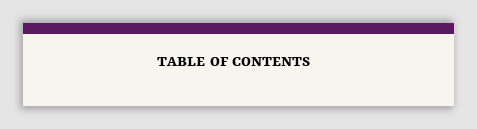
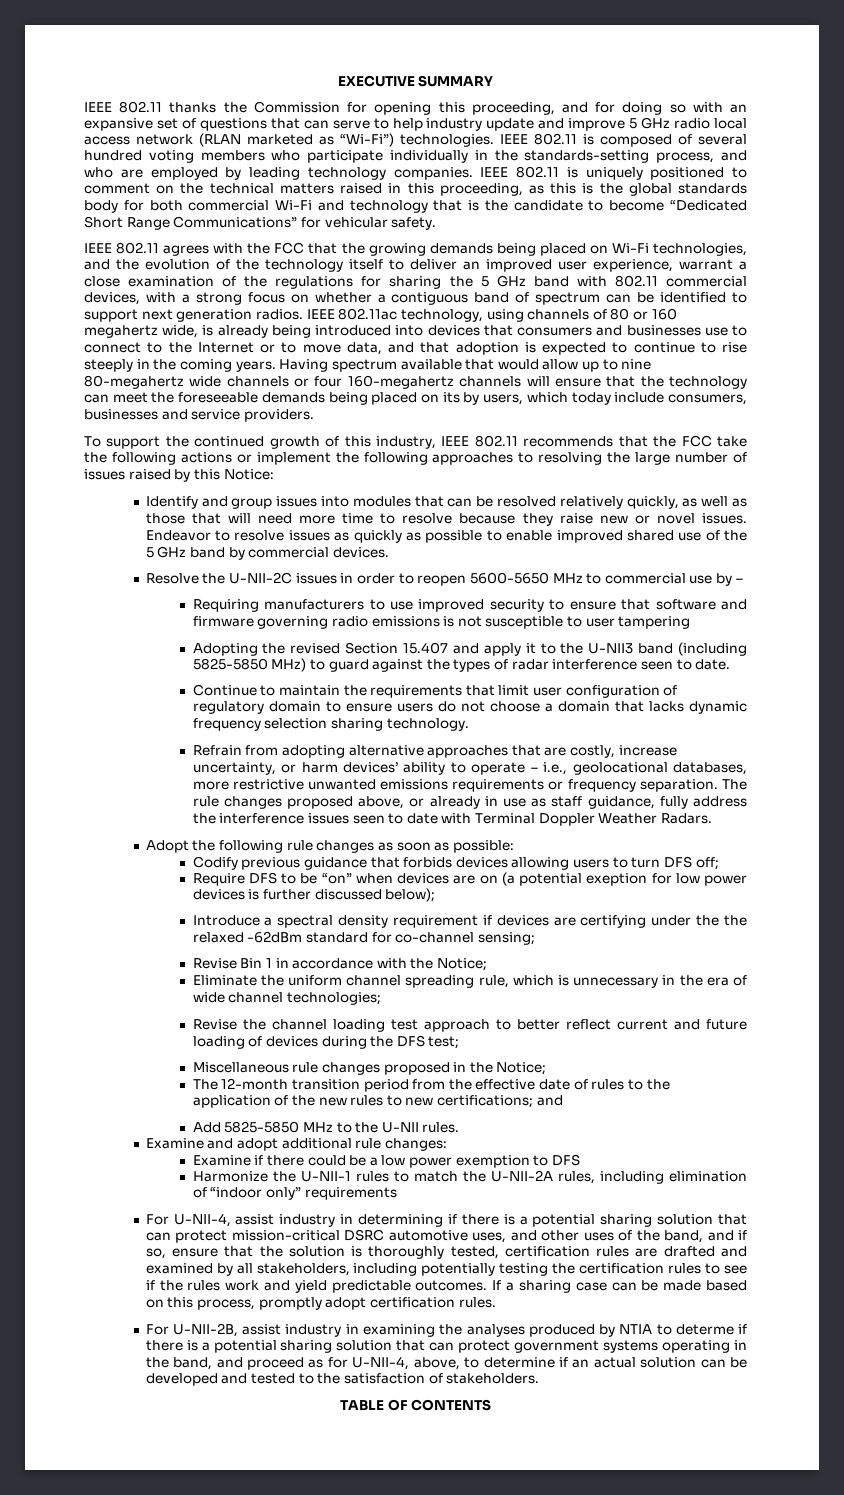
(157, 61) none -> [337,75,494,87] [84,101,747,115] [84,117,747,131] [84,133,747,147] [84,150,747,163] [84,166,747,180] [84,183,747,196] [84,200,747,213] [84,216,437,230] [84,242,747,256] [84,259,747,272] [84,275,748,289] [84,292,748,305] [84,308,677,322] [84,325,748,338] [84,342,747,355] [84,359,652,372] [84,375,748,389] [84,392,747,405] [84,409,314,422] [84,435,748,449] [84,452,747,465] [84,469,274,482] [145,496,747,509] [145,513,748,526] [145,530,747,543] [145,546,389,560] [145,572,743,586] [192,599,748,612] [192,616,691,629] [192,642,747,656] [192,658,731,672] [192,684,678,698] [192,701,748,714] [192,718,469,731] [192,745,677,758] [192,762,747,775] [192,779,747,792] [192,796,747,809] [192,813,713,826] [145,840,514,853] [192,856,719,870] [192,872,747,886] [192,888,436,902] [192,915,747,928] [192,931,535,945] [192,958,488,971] [192,975,748,988] [192,992,381,1005] [192,1019,747,1032] [192,1035,460,1049] [192,1062,547,1075] [192,1078,670,1092] [192,1095,563,1108] [192,1121,460,1133] [145,1138,447,1151] [192,1154,581,1168] [192,1170,747,1184] [192,1187,397,1200] [145,1213,747,1227] [145,1229,747,1243] [145,1246,747,1259] [145,1263,747,1276] [145,1280,748,1293] [145,1297,496,1310] [145,1323,747,1337] [145,1340,747,1353] [145,1356,747,1370] [145,1373,540,1386] EXECUTIVE SUMMARY // IEEE 802.11 thanks the Commission for opening this proceeding, and for doing so with an expansive set of questions that can serve to help industry update and improve 5 GHz radio local access network (RLAN marketed as “Wi-Fi”) technologies. IEEE 802.11 is composed of several hundred voting members who participate individually in the standards-setting process, and who are employed by leading technology companies. IEEE 802.11 is uniquely positioned to comment on the technical matters raised in this proceeding, as this is the global standards body for both commercial Wi-Fi and technology that is the candidate to become “Dedicated Short Range Communications” for vehicular safety. // IEEE 802.11 agrees with the FCC that the growing demands being placed on Wi-Fi technologies, and the evolution of the technology itself to deliver an improved user experience, warrant a close examination of the regulations for sharing the 5 GHz band with 802.11 commercial devices, with a strong focus on whether a contiguous band of spectrum can be identified to support next generation radios. IEEE 802.11ac technology, using channels of 80 or 160 megahertz wide, is already being introduced into devices that consumers and businesses use to connect to the Internet or to move data, and that adoption is expected to continue to rise steeply in the coming years. Having spectrum available that would allow up to nine 80-megahertz wide channels or four 160-megahertz channels will ensure that the technology can meet the foreseeable demands being placed on its by users, which today include consumers, businesses and service providers. // To support the continued growth of this industry, IEEE 802.11 recommends that the FCC take the following actions or implement the following approaches to resolving the large number of issues raised by this Notice: // Identify and group issues into modules that can be resolved relatively quickly, as well as those that will need more time to resolve because they raise new or novel issues. Endeavor to resolve issues as quickly as possible to enable improved shared use of the 5 GHz band by commercial devices. // Resolve the U-NII-2C issues in order to reopen 5600-5650 MHz to commercial use by – // Requiring manufacturers to use improved security to ensure that software and firmware governing radio emissions is not susceptible to user tampering // Adopting the revised Section 15.407 and apply it to the U-NII3 band (including 5825-5850 MHz) to guard against the types of radar interference seen to date. // Continue to maintain the requirements that limit user configuration of regulatory domain to ensure users do not choose a domain that lacks dynamic frequency selection sharing technology. // Refrain from adopting alternative approaches that are costly, increase uncertainty, or harm devices’ ability to operate – i.e., geolocational databases, more restrictive unwanted emissions requirements or frequency separation. The rule changes proposed above, or already in use as staff guidance, fully address the interference issues seen to date with Terminal Doppler Weather Radars. // Adopt the following rule changes as soon as possible: // Codify previous guidance that forbids devices allowing users to turn DFS off; // Require DFS to be “on” when devices are on (a potential exeption for low power devices is further discussed below); // Introduce a spectral density requirement if devices are certifying under the the relaxed -62dBm standard for co-channel sensing; // Revise Bin 1 in accordance with the Notice; // Eliminate the uniform channel spreading rule, which is unnecessary in the era of wide channel technologies; // Revise the channel loading test approach to better reflect current and future loading of devices during the DFS test; // Miscellaneous rule changes proposed in the Notice; // The 12-month transition period from the effective date of rules to the application of the new rules to new certifications; and // Add 5825-5850 MHz to the U-NII rules. // Examine and adopt additional rule changes: // Examine if there could be a low power exemption to DFS // Harmonize the U-NII-1 rules to match the U-NII-2A rules, including elimination of “indoor only” requirements // For U-NII-4, assist industry in determining if there is a potential sharing solution that can protect mission-critical DSRC automotive uses, and other uses of the band, and if so, ensure that the solution is thoroughly tested, certification rules are drafted and examined by all stakeholders, including potentially testing the certification rules to see if the rules work and yield predictable outcomes. If a sharing case can be made based on this process, promptly adopt certification rules. // For U-NII-2B, assist industry in examining the analyses produced by NTIA to determe if there is a potential sharing solution that can protect government systems operating in the band, and proceed as for U-NII-4, above, to determine if an actual solution can be developed and tested to the satisfaction of stakeholders. //

